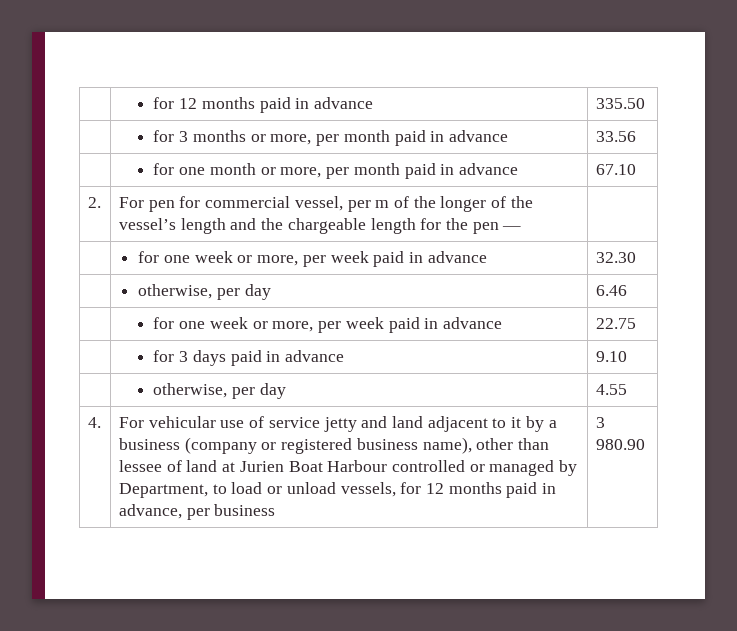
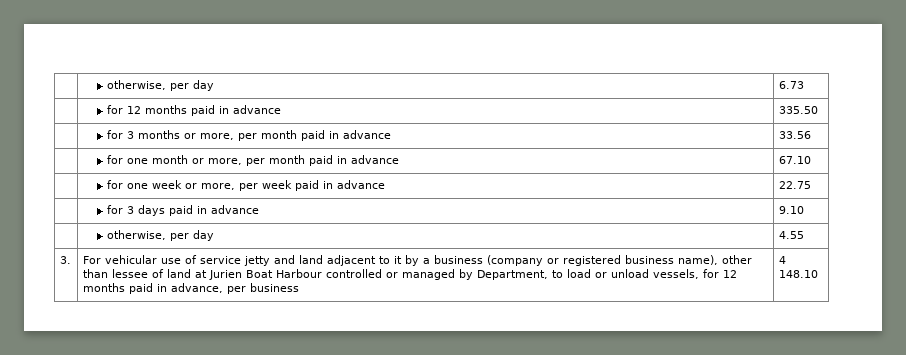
(153, 103) none -> [107,80,215,91] [778,81,804,89] | otherwise, per day | 6.73 //
[87,197,101,208] [118,196,533,212] [118,218,522,234] [138,251,487,267] [595,252,636,263] [138,284,271,300] [595,285,627,296] // 2. | For pen for commercial vessel, per m of the longer of the vessel’s length and the chargeable length for the pen — | // | for one week or more, per week paid in advance | 32.30 // | otherwise, per day | 6.46 -> (811, 160) none
[87,417,101,428] 4. -> [59,256,71,264] 3.
[595,417,605,428] [595,439,645,450] 3 980.90 -> [778,256,786,264] [778,270,818,278] 4 148.10

